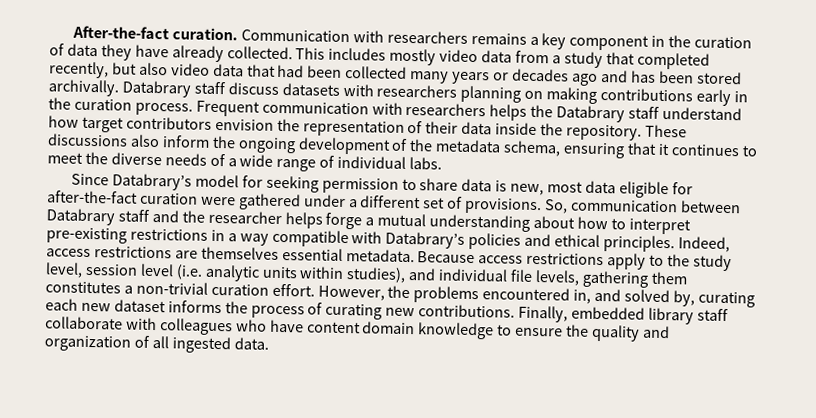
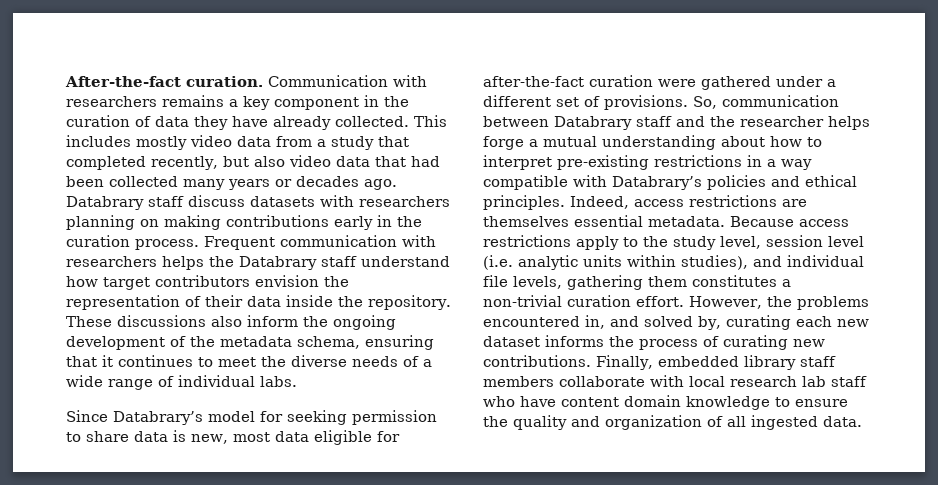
[570,70,742,86] [48,79,119,97] ago and has been stored archivally. -> [364,179,397,190] ago.
(729, 315) none -> [483,376,554,387] members
[159,318,233,336] colleagues -> [689,376,867,387] local research lab staff

